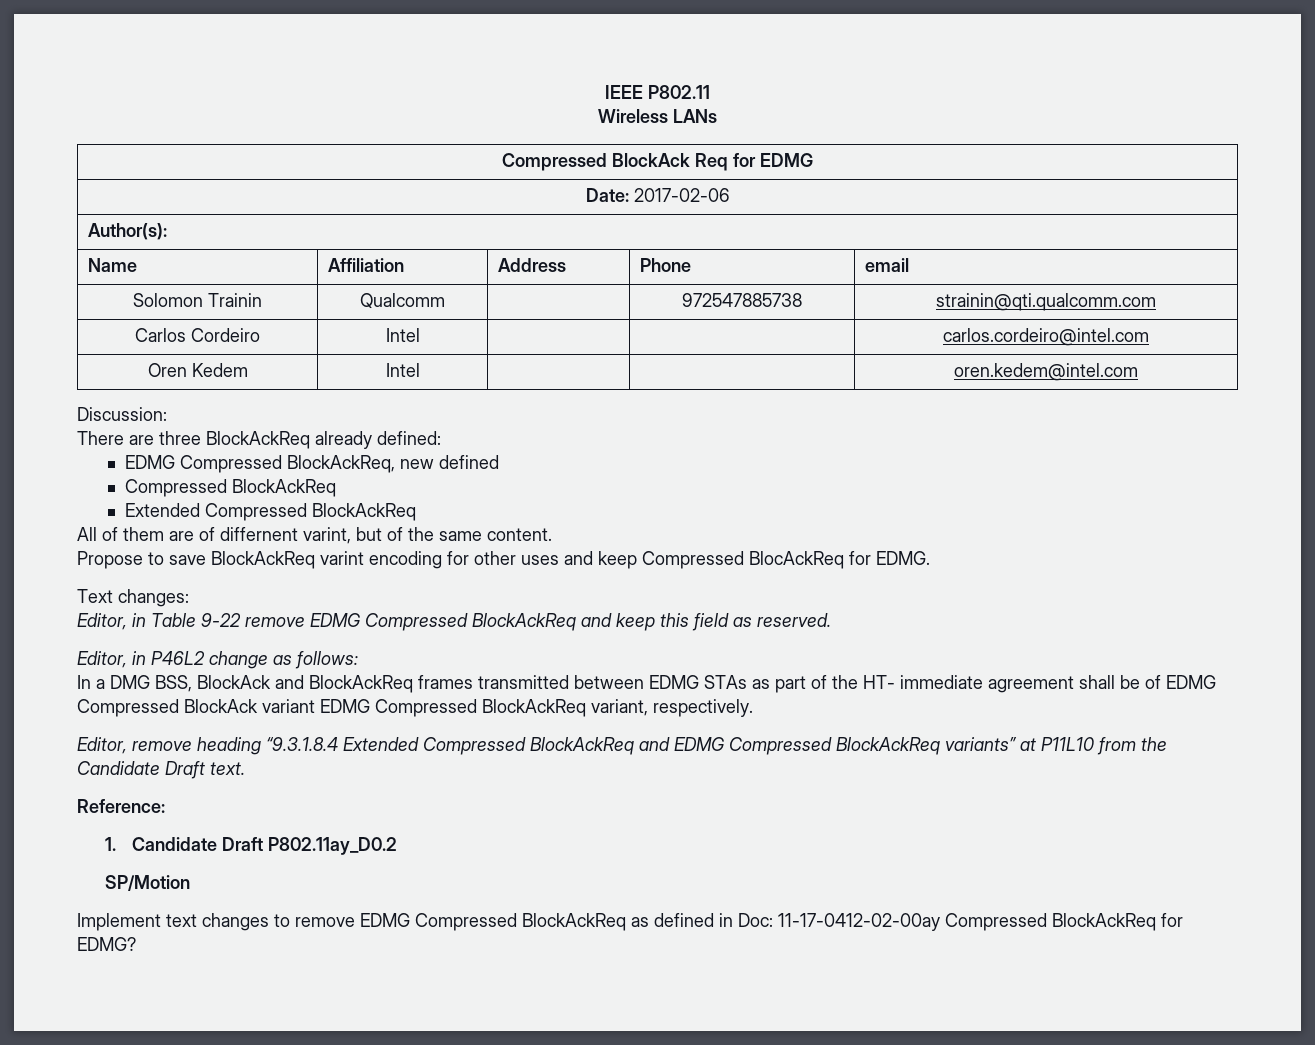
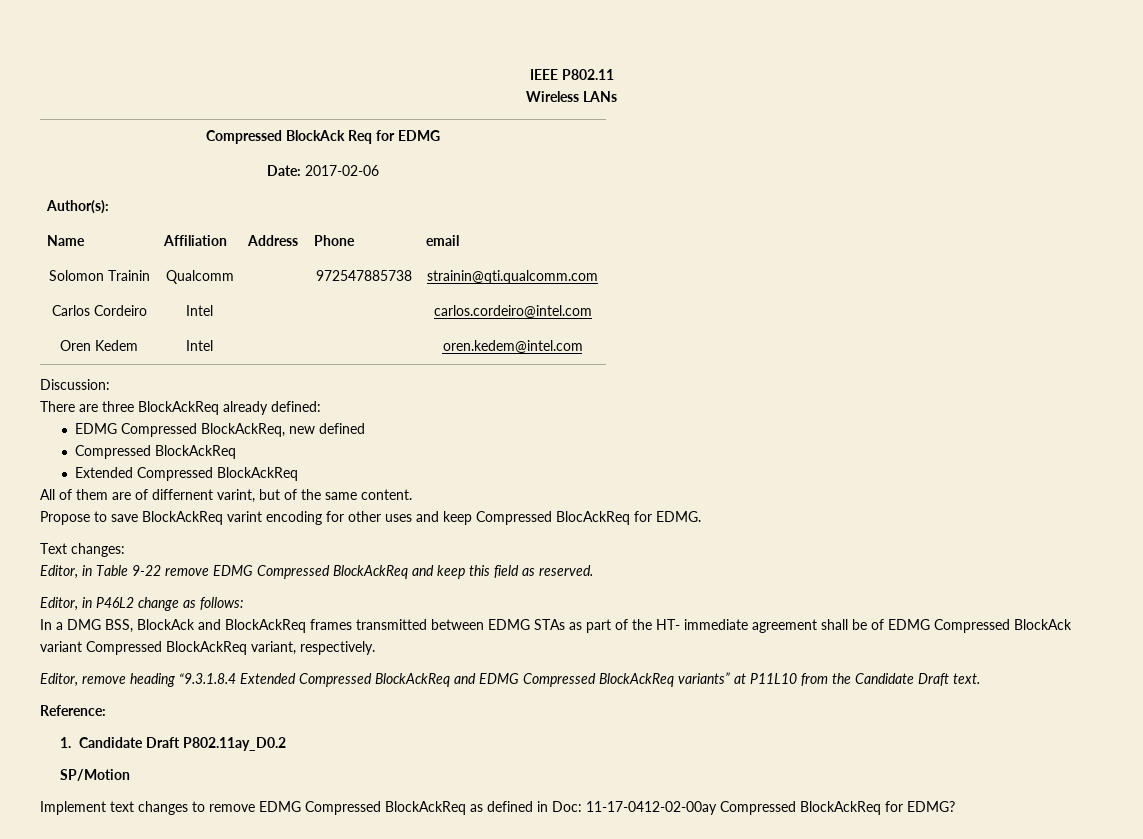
[320,699,370,713] EDMG -> (82, 646) none

